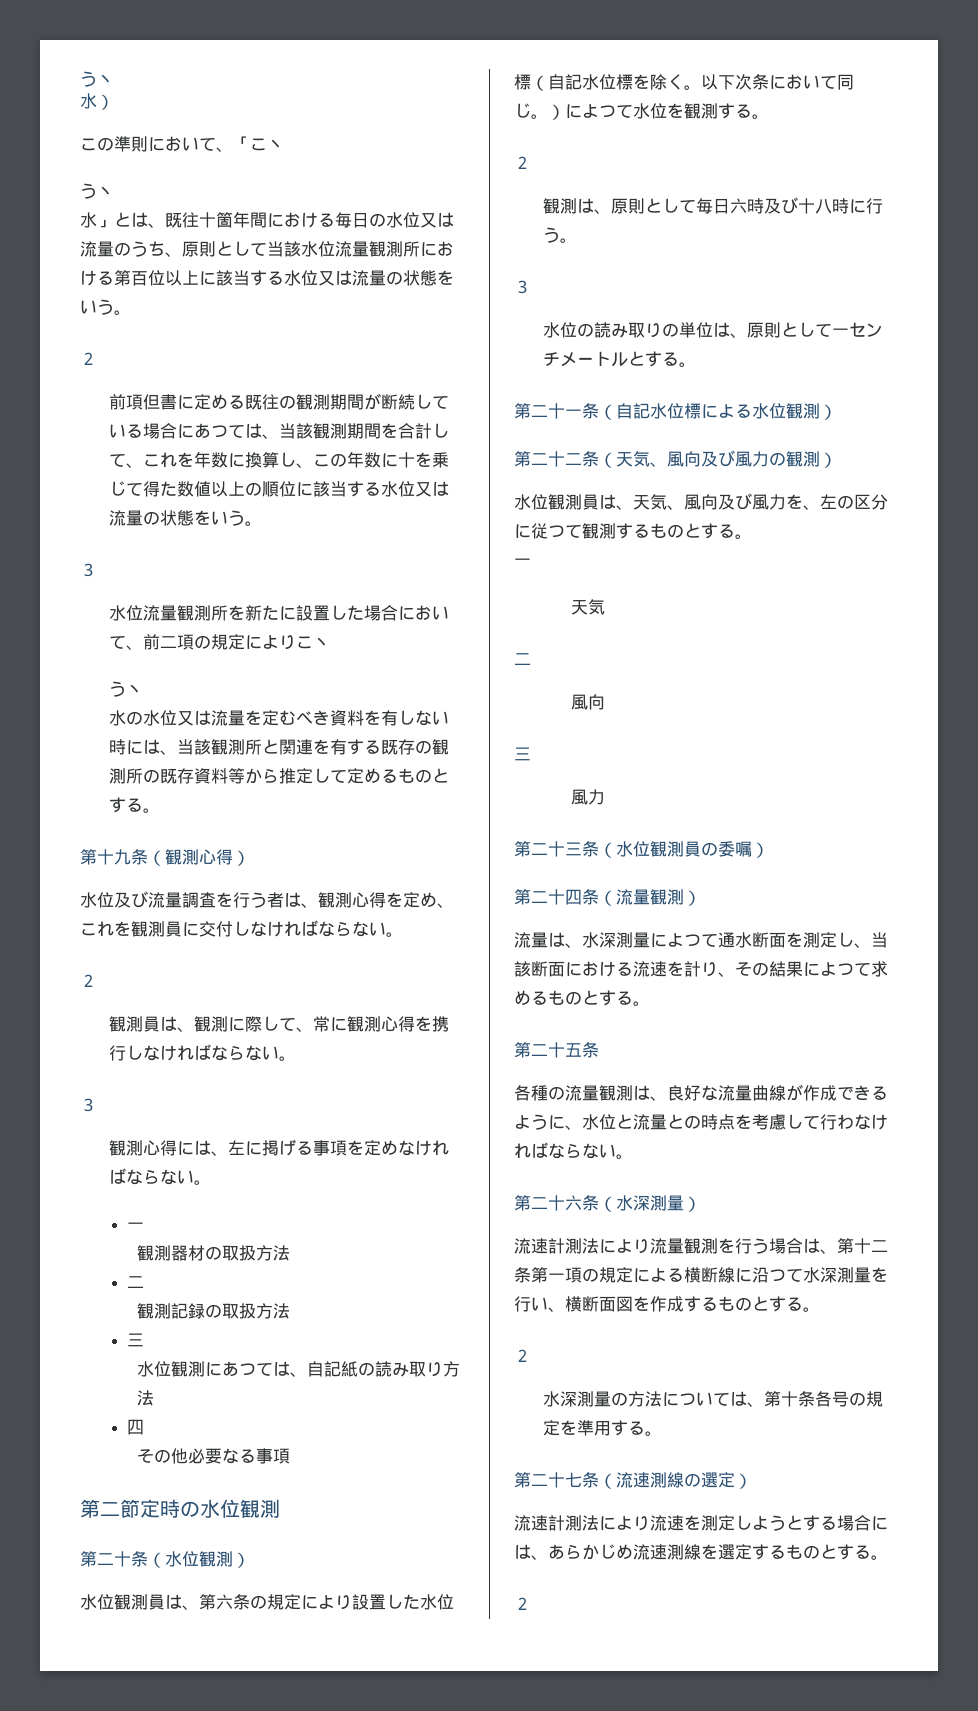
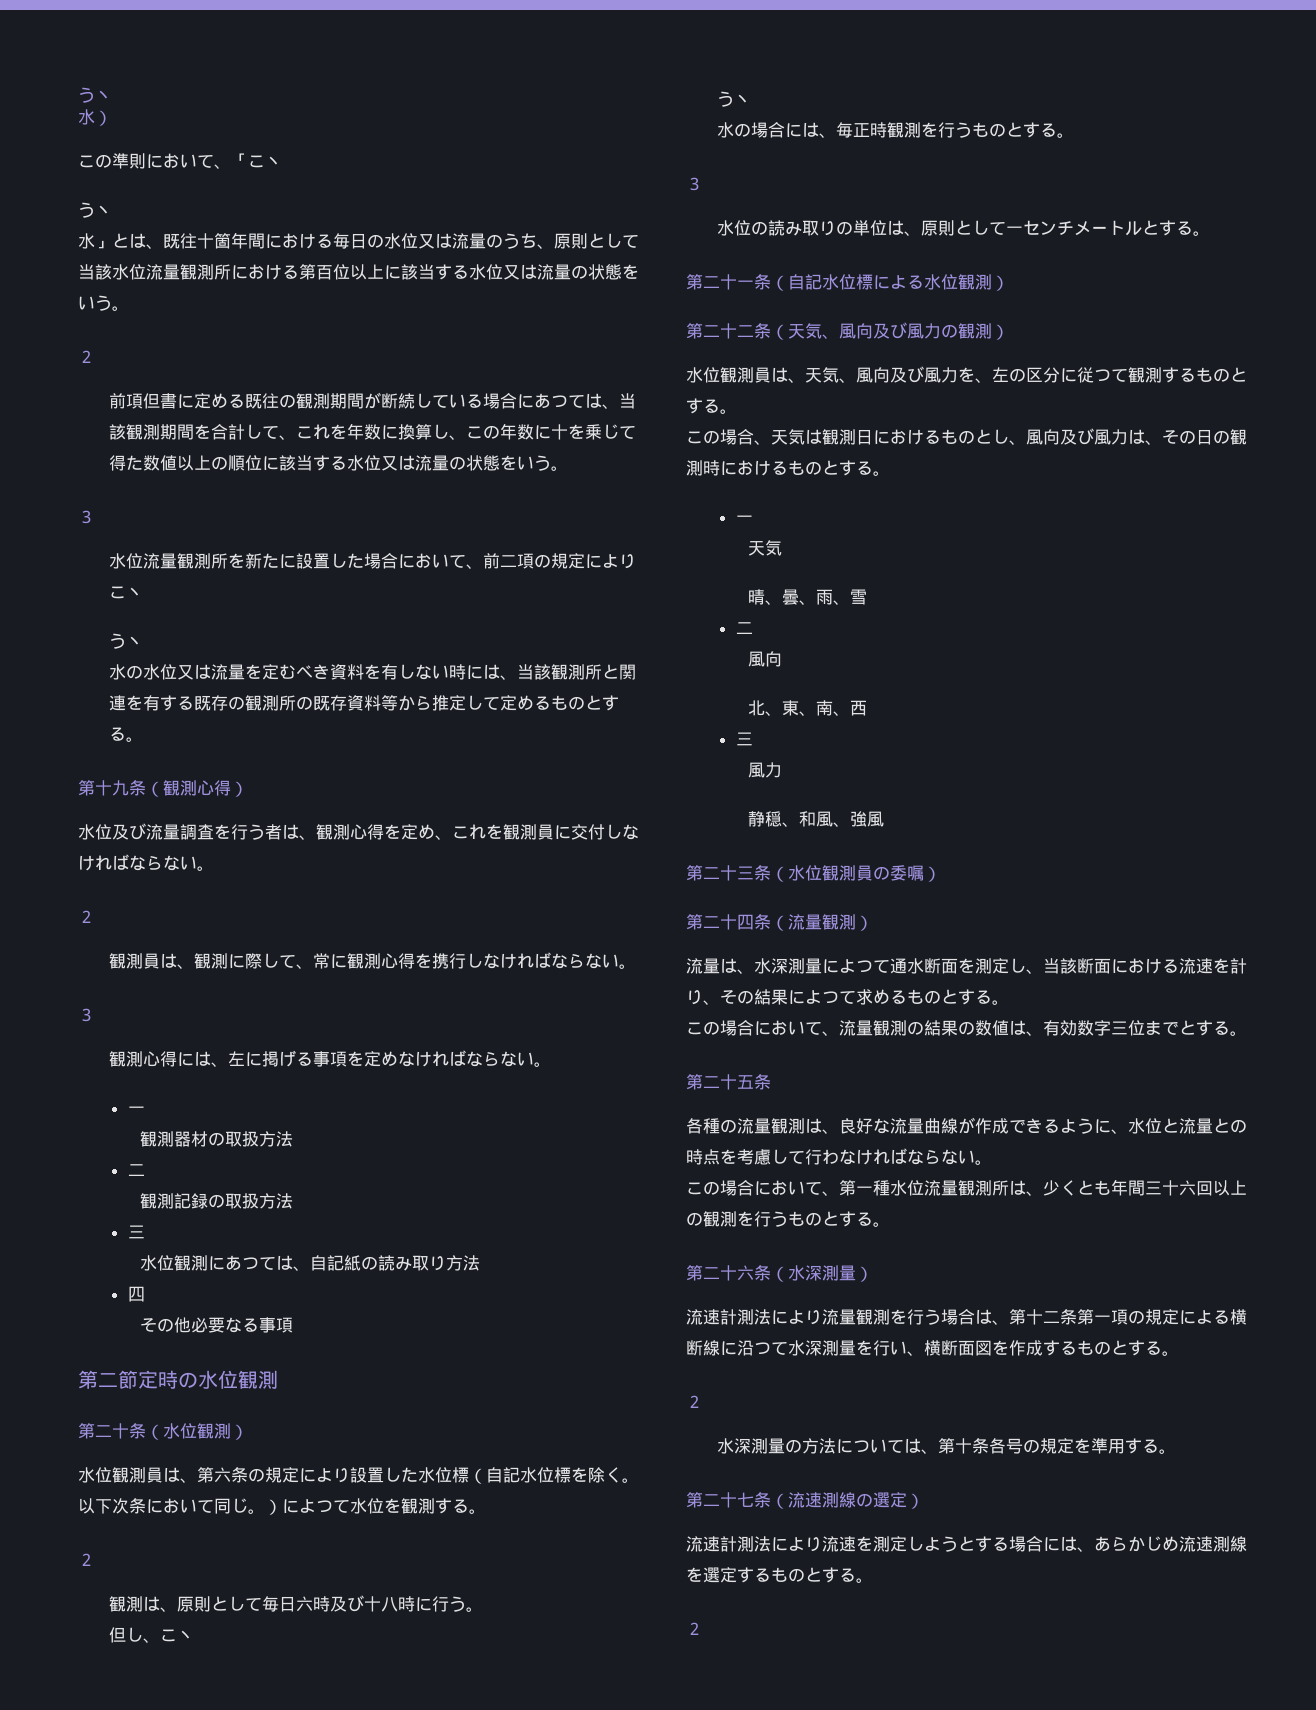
(577, 240) none -> [109,1627,195,1643] [717,91,752,107] [717,122,1075,138] // 但し、こヽ // うヽ // 水の場合には、毎正時観測を行うものとする。
[514,558,531,566] [571,599,606,615] [514,653,531,665] [571,694,606,710] [514,747,531,761] [571,789,606,805] 一 // 天気 // 二 // 風向 // 三 // 風力 -> [686,428,1247,445] [686,460,890,476] [735,515,753,523] [748,540,783,556] [748,589,868,605] [735,622,753,634] [748,651,783,667] [748,700,868,716] [735,732,753,746] [748,762,783,778] [748,811,885,827] この場合、天気は観測日におけるものとし、風向及び風力は、その日の観測時におけるものとする。 // 一 // 天気 // 晴、曇、雨、雪 // 二 // 風向 // 北、東、南、西 // 三 // 風力 // 静穏、和風、強風
(650, 1003) none -> [686,1020,1247,1036] // この場合において、流量観測の結果の数値は、有効数字三位までとする。
(633, 1156) none -> [686,1179,1247,1196] [686,1211,890,1227] // この場合において、第一種水位流量観測所は、少くとも年間三十六回以上の観測を行うものとする。

